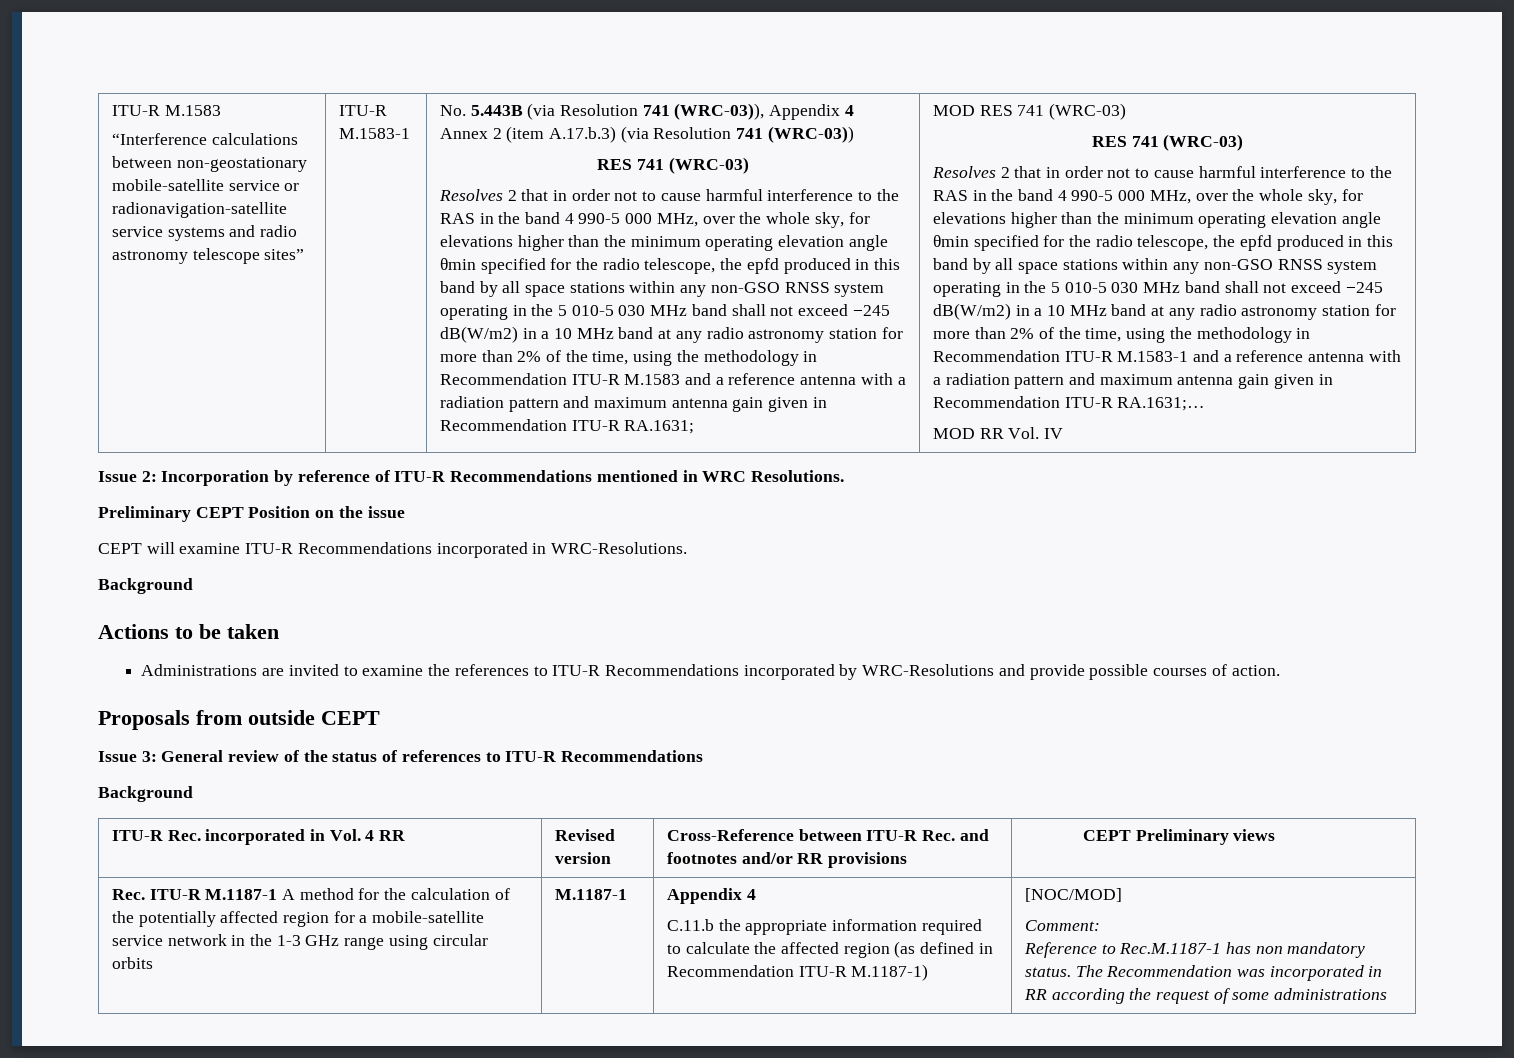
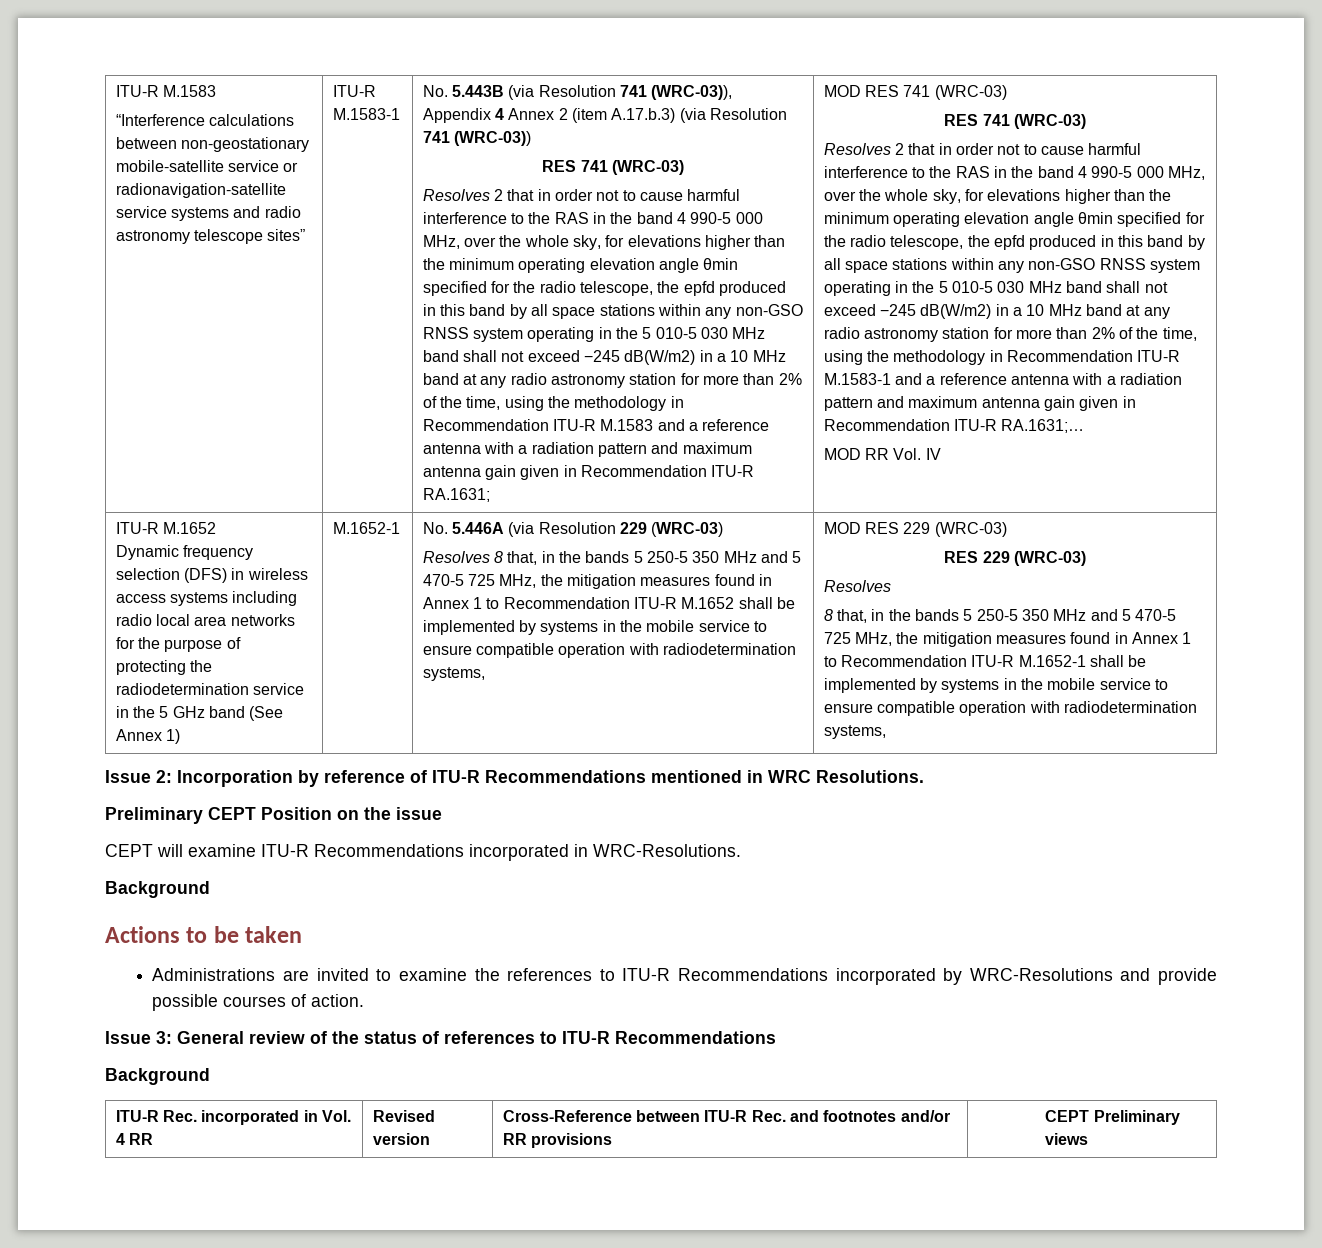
(1063, 433) none -> [115,522,217,534] [115,545,254,560] [115,568,308,583] [115,591,298,606] [115,614,295,626] [115,637,241,652] [115,660,213,675] [115,683,305,695] [115,706,284,721] [115,729,181,744] [332,522,400,534] [422,522,724,537] [422,551,802,565] [422,574,772,589] [422,597,795,609] [422,620,767,635] [422,643,797,658] [422,667,485,681] [823,522,1007,537] [944,551,1086,566] [823,580,891,592] [823,609,1177,623] [823,632,1192,647] [823,655,1147,667] [823,678,1168,693] [823,701,1198,716] [823,725,886,739] // ITU-R М.1652 // Dynamic frequency selection (DFS) in wireless access systems including radio local area networks for the purpose of protecting the radiodetermination service in the 5 GHz band (See Annex 1) | М.1652-1 | No. 5.446A (via Resolution 229 (WRC-03) // Resolves 8 that, in the bands 5 250-5 350 MHz and 5 470-5 725 MHz, the mitigation measures found in Annex 1 to Recommendation ITU-R M.1652 shall be implemented by systems in the mobile service to ensure compatible operation with radiodetermination systems, | MOD RES 229 (WRC-03) // RES 229 (WRC-03) // Resolves // 8 that, in the bands 5 250-5 350 MHz and 5 470-5 725 MHz, the mitigation measures found in Annex 1 to Recommendation ITU-R M.1652-1 shall be implemented by systems in the mobile service to ensure compatible operation with radiodetermination systems,
[98,710,380,730] // Proposals from outside CEPT -> (365, 1000) none
[111,888,510,900] [111,911,485,927] [111,934,488,950] [111,957,153,969] [554,889,627,900] [666,888,756,904] [666,919,982,935] [666,941,993,958] [666,964,929,981] [1024,888,1122,902] [1024,920,1100,931] [1023,942,1366,958] [1024,965,1383,981] [1023,988,1388,1004] // Rec. ITU-R М.1187-1 A method for the calculation of the potentially affected region for a mobile-satellite service network in the 1-3 GHz range using circular orbits | М.1187-1 | Appendix 4 // С.11.b the appropriate information required to calculate the affected region (as defined in Recommendation ITU-R M.1187-1) | [NOC/MOD] // Comment: // Reference to Rec.M.1187-1 has non mandatory status. The Recommendation was incorporated in RR according the request of some administrations -> (1089, 1139) none

